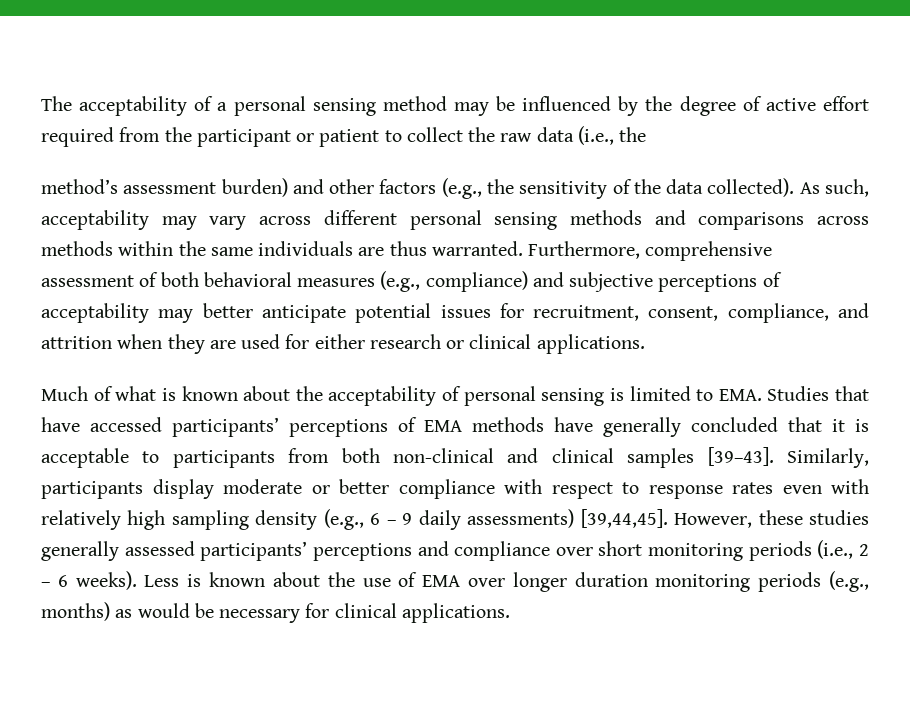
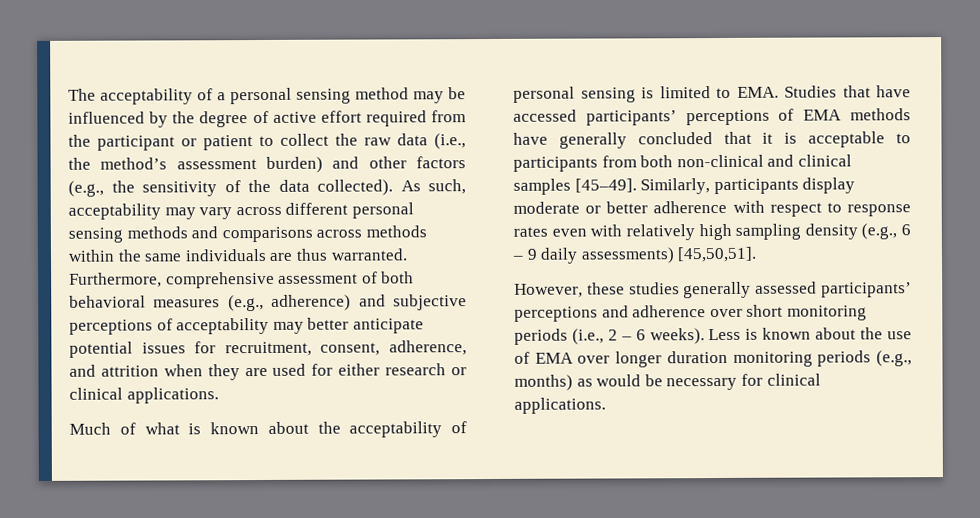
(647, 134) // -> (91, 163) none
[425,271,528,292] compliance) -> [271,294,352,311] adherence)
[727,303,829,323] compliance, -> [389,340,467,356] adherence,
[707,447,774,466] [39–43]. -> [574,178,637,193] [45–49].
[398,479,495,499] compliance -> [653,200,728,214] adherence
[580,509,668,528] [39,44,45]. -> [677,246,758,263] [45,50,51]. //
[454,541,551,561] compliance -> [632,305,707,318] adherence

